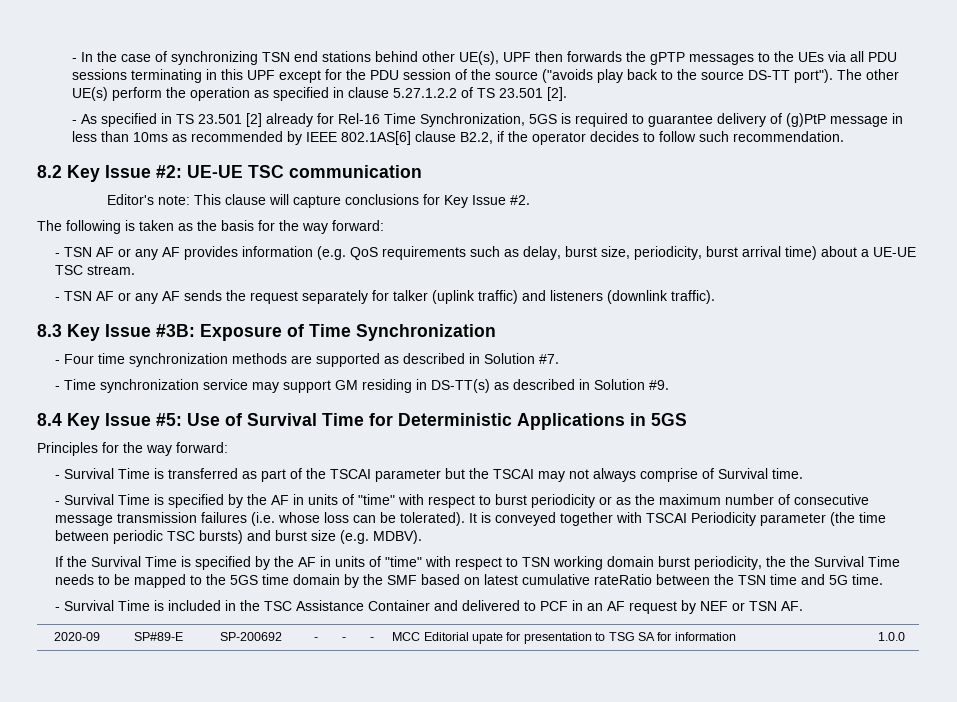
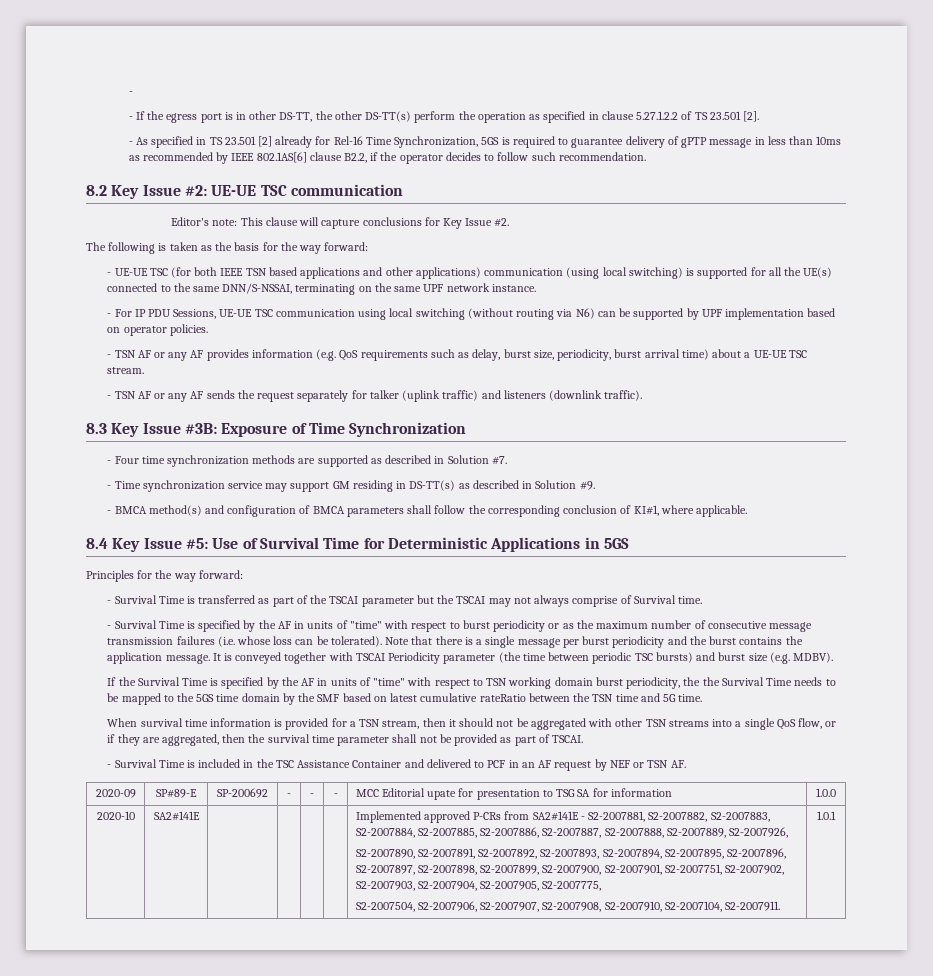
[72,51,898,65] [72,69,900,83] [72,87,109,101] - In the case of synchronizing TSN end stations behind other UE(s), UPF then forwards the gPTP messages to the UEs via all PDU sessions terminating in this UPF except for the PDU session of the source ("avoids play back to the source DS-TT port"). The other UE(s) -> [128,91,133,95] [128,111,412,123] - // - If the egress port is in other DS-TT, the other DS-TT(s)
[786,113,827,127] (g)PtP -> [681,137,708,148] gPTP
(384, 225) none -> [107,267,833,279] [107,283,536,295] [107,308,836,320] [107,324,208,336] // - UE-UE TSC (for both IEEE TSN based applications and other applications) communication (using local switching) is supported for all the UE(s) connected to the same DNN/S-NSSAI, terminating on the same UPF network instance. // - For IP PDU Sessions, UE-UE TSC communication using local switching (without routing via N6) can be supported by UPF implementation based on operator policies.
(669, 385) none -> [107,505,748,517] // - BMCA method(s) and configuration of BMCA parameters shall follow the corresponding conclusion of KI#1, where applicable.
(465, 519) none -> [385,636,803,648] [107,652,210,664] Note that there is a single message per burst periodicity and the burst contains the application message.
(883, 579) none -> [107,718,837,730] [107,734,584,746] // When survival time information is provided for a TSN stream, then it should not be aggregated with other TSN streams into a single QoS flow, or if they are aggregated, then the survival time parameter shall not be provided as part of TSCAI.
(905, 636) none -> [96,811,135,820] [153,811,200,821] [355,811,770,823] [355,827,789,838] [355,848,787,859] [355,864,785,875] [355,881,602,891] [355,901,781,912] [817,811,836,820] // 2020-10 | SA2#141E | | | | | Implemented approved P-CRs from SA2#141E - S2-2007881, S2-2007882, S2-2007883, S2-2007884, S2-2007885, S2-2007886, S2-2007887, S2-2007888, S2-2007889, S2-2007926, // S2-2007890, S2-2007891, S2-2007892, S2-2007893, S2-2007894, S2-2007895, S2-2007896, S2-2007897, S2-2007898, S2-2007899, S2-2007900, S2-2007901, S2-2007751, S2-2007902, S2-2007903, S2-2007904, S2-2007905, S2-2007775, // S2-2007504, S2-2007906, S2-2007907, S2-2007908, S2-2007910, S2-2007104, S2-2007911. | 1.0.1

